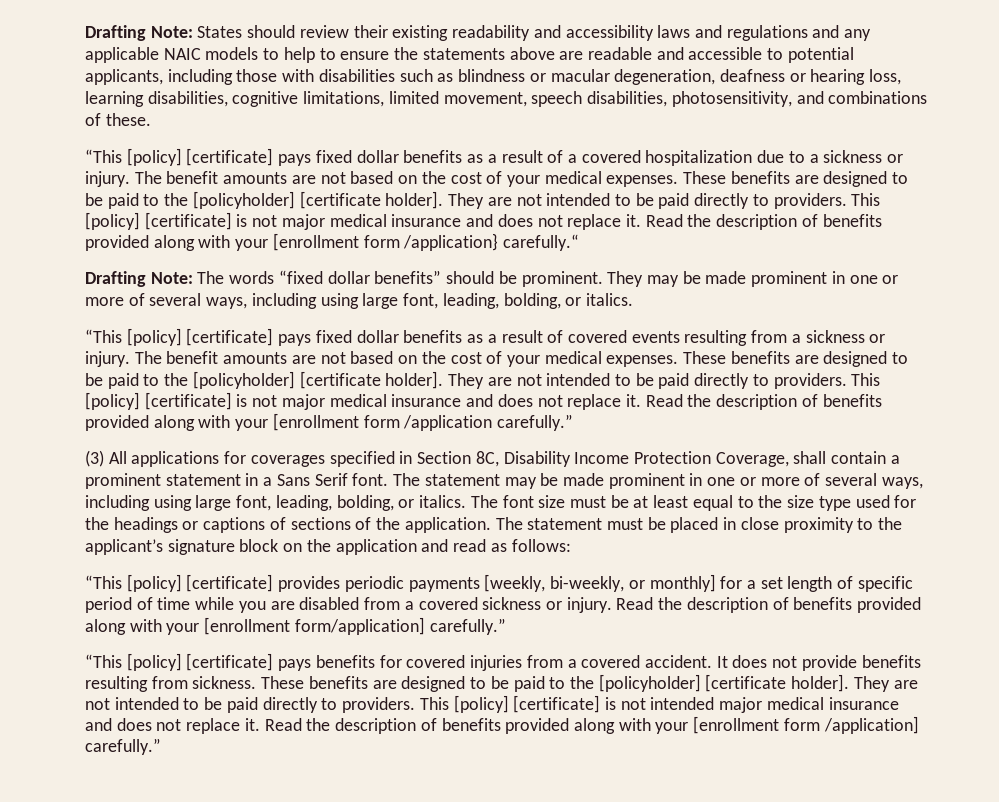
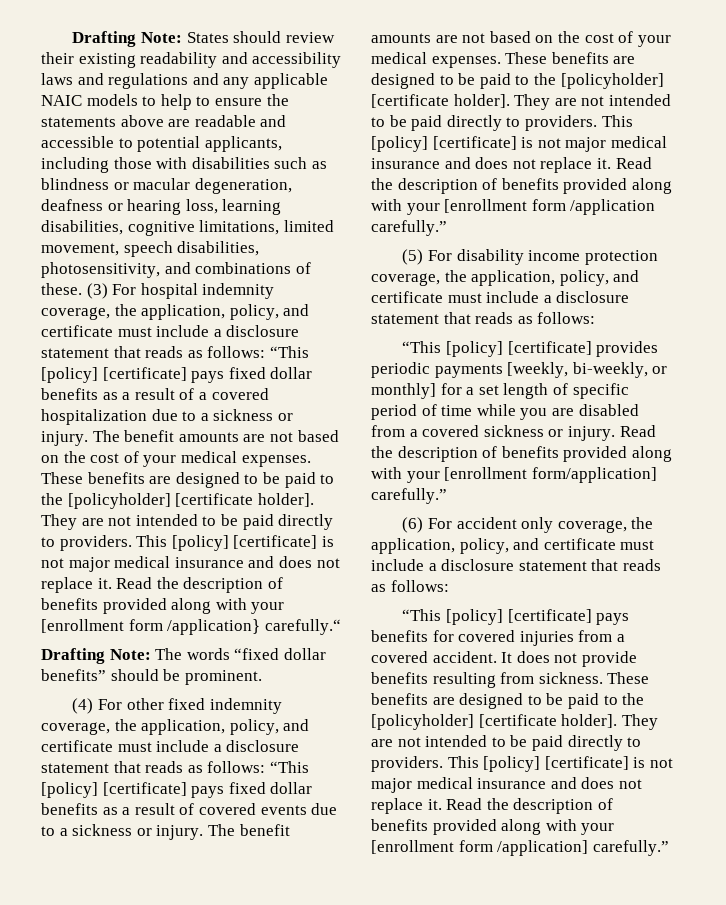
(151, 119) // -> [86,283,275,299] [41,304,310,320] [41,325,300,337] [41,346,266,358] (3) For hospital indemnity coverage, the application, policy, and certificate must include a disclosure statement that reads as follows:
[607,271,899,287] [85,293,633,309] They may be made prominent in one or more of several ways, including using large font, leading, bolding, or italics. // -> [72,698,282,714] [41,719,310,735] [41,740,300,752] [41,761,266,773] // (4) For other fixed indemnity coverage, the application, policy, and certificate must include a disclosure statement that reads as follows:
[684,330,788,346] resulting from -> [311,803,338,815] [41,826,55,836] due to
[85,450,900,467] [85,473,923,489] [85,495,917,511] [85,517,903,533] [85,539,487,555] (3) All applications for coverages specified in Section 8C, Disability Income Protection Coverage, shall contain a prominent statement in a Sans Serif font. The statement may be made prominent in one or more of several ways, including using large font, leading, bolding, or italics. The font size must be at least equal to the size type used for the headings or captions of sections of the application. The statement must be placed in close proximity to the applicant’s signature block on the application and read -> [402,249,658,265] [371,270,640,286] [371,291,630,303] [371,312,514,324] (5) For disability income protection coverage, the application, policy, and certificate must include a disclosure statement that reads
(506, 626) none -> [402,517,654,533] [371,538,655,554] [371,559,661,571] [371,580,449,592] // (6) For accident only coverage, the application, policy, and certificate must include a disclosure statement that reads as follows:
[650,697,715,710] intended -> (673, 763) none

